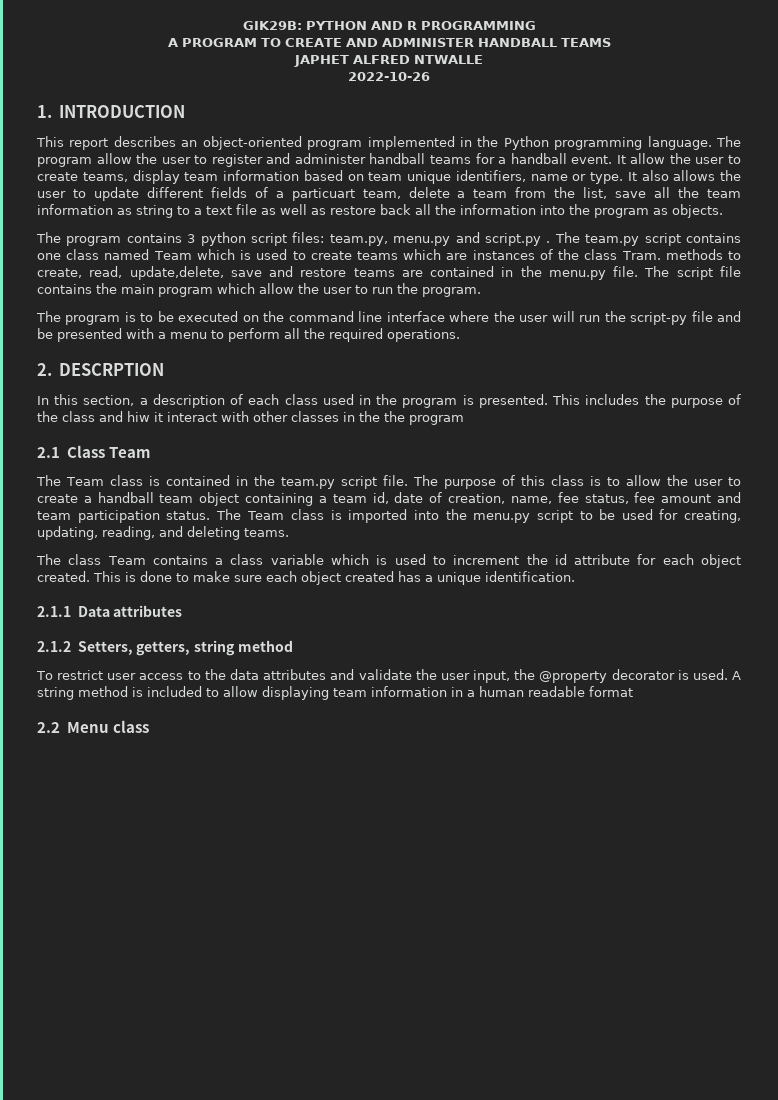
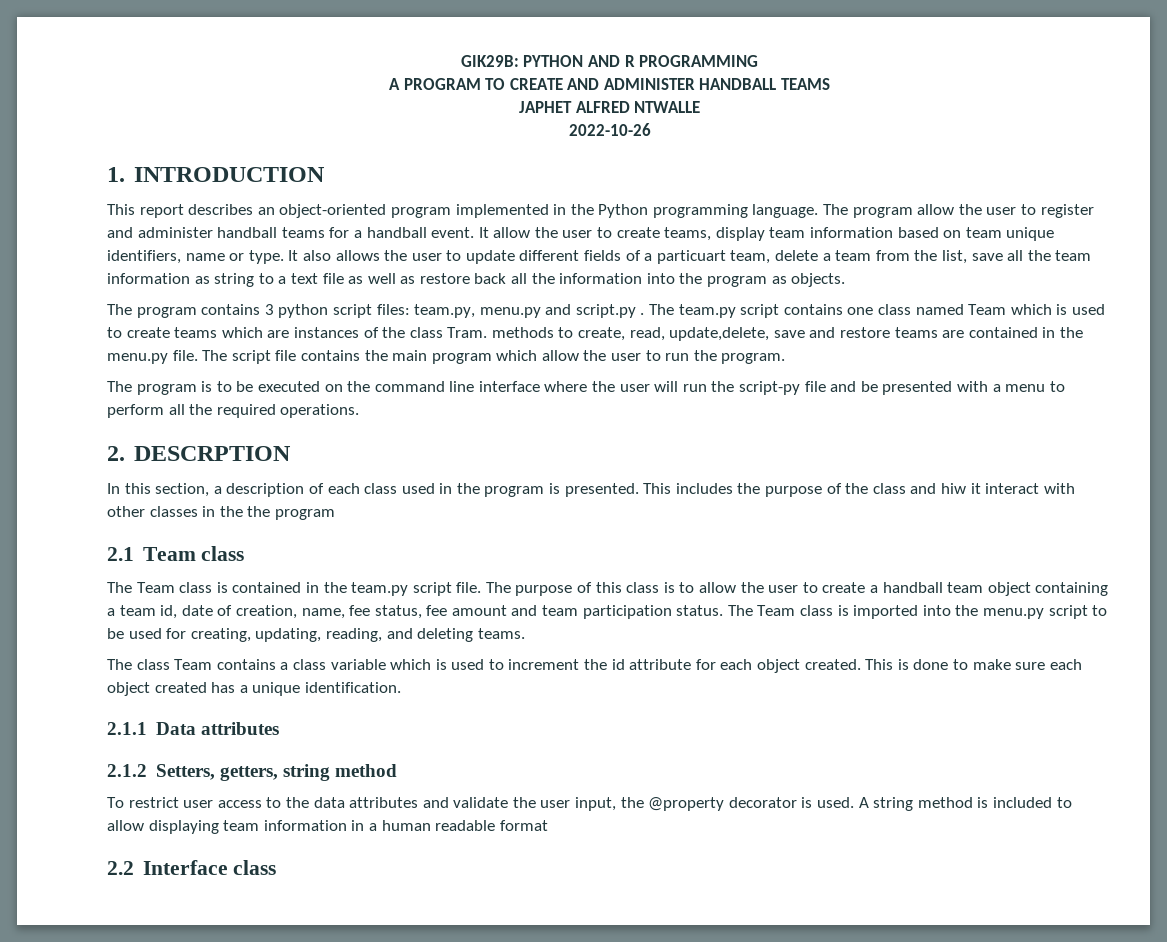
[66,445,150,458] Class Team -> [142,546,245,561] Team class
[66,722,109,733] Menu -> [142,860,228,875] Interface

